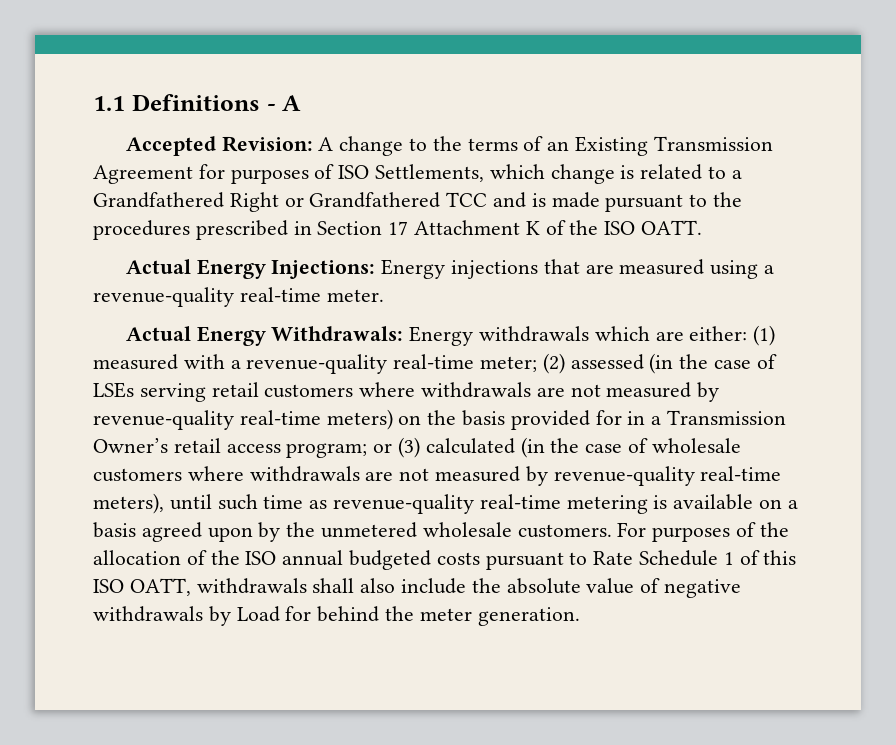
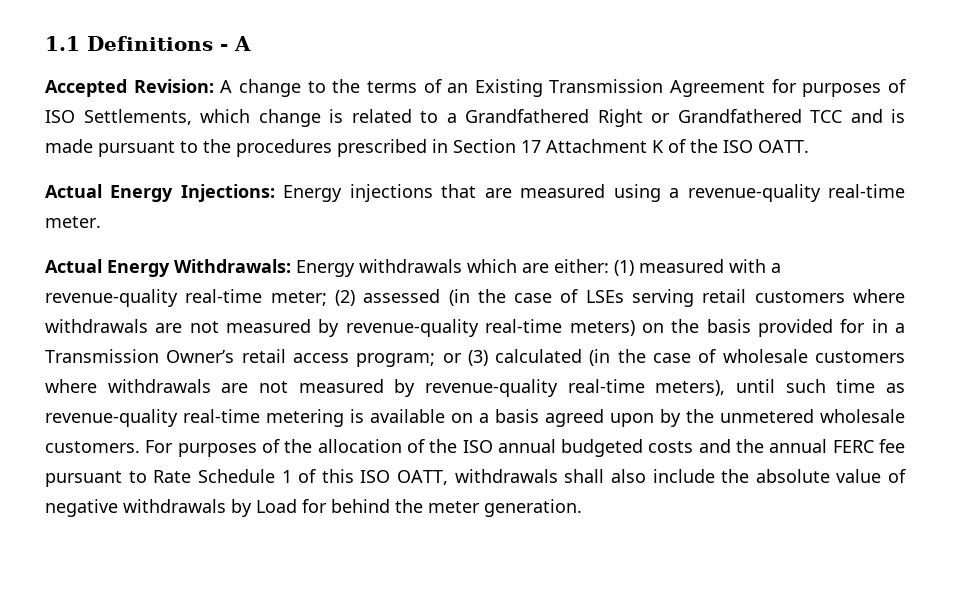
(480, 558) none -> [698,439,905,453] and the annual FERC fee

